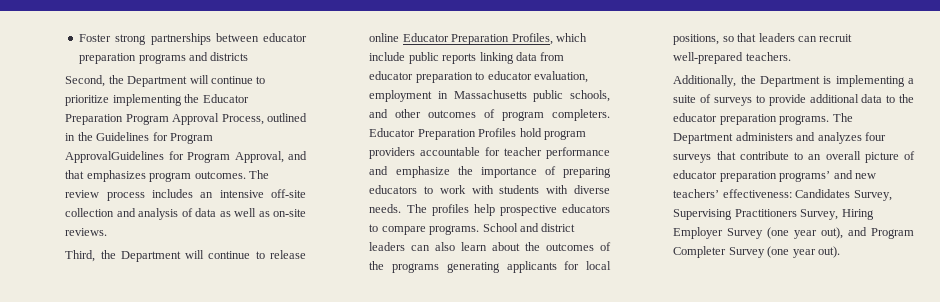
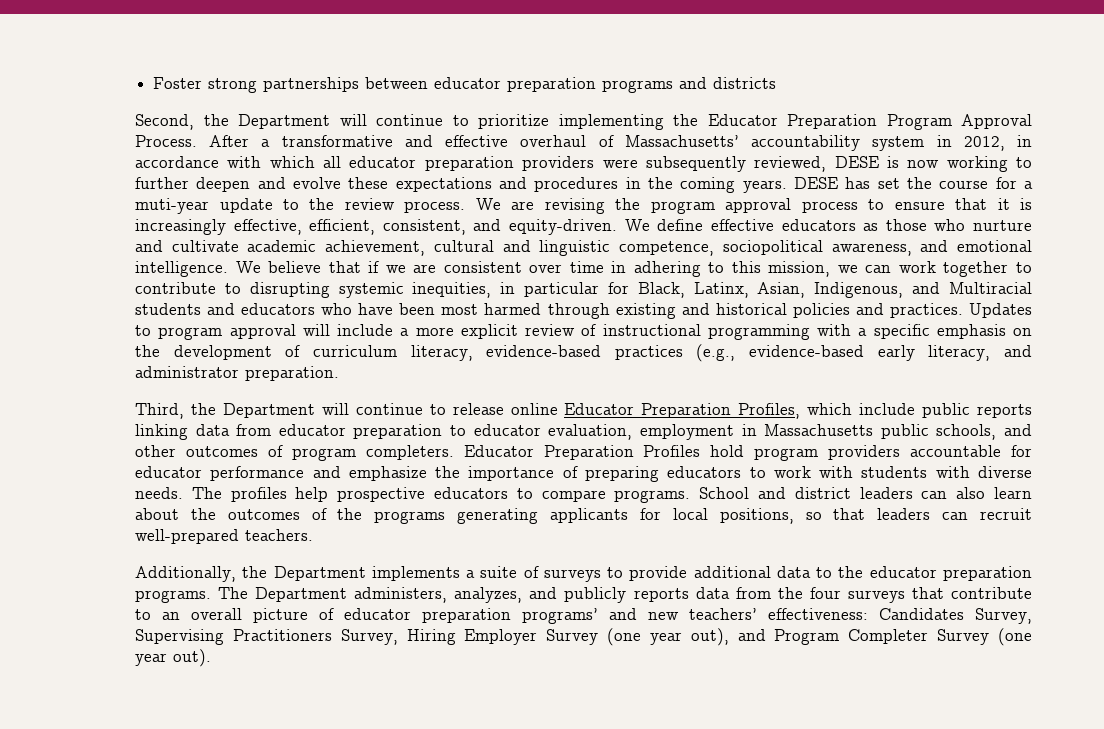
[221,113,307,125] [65,132,213,144] [65,151,307,163] [65,170,269,182] [65,189,306,201] [65,208,306,220] [65,228,108,236] Process, outlined in the Guidelines for Program ApprovalGuidelines for Program Approval, and that emphasizes program outcomes. The review process includes an intensive off-site collection and analysis of data as well as on-site reviews. -> [135,135,1032,151] [135,156,1033,172] [135,177,1034,193] [135,198,1033,214] [135,219,1032,235] [135,240,1032,256] [135,261,1032,277] [135,282,1033,298] [135,303,1032,319] [135,324,1032,340] [135,344,1032,362] [135,366,340,381] Process. After a transformative and effective overhaul of Massachusetts’ accountability system in 2012, in accordance with which all educator preparation providers were subsequently reviewed, DESE is now working to further deepen and evolve these expectations and procedures in the coming years. DESE has set the course for a muti-year update to the review process. We are revising the program approval process to ensure that it is increasingly effective, efficient, consistent, and equity-driven. We define effective educators as those who nurture and cultivate academic achievement, cultural and linguistic competence, sociopolitical awareness, and emotional intelligence. We believe that if we are consistent over time in adhering to this mission, we can work together to contribute to disrupting systemic inequities, in particular for Black, Latinx, Asian, Indigenous, and Multiracial students and educators who have been most harmed through existing and historical policies and practices. Updates to program approval will include a more explicit review of instructional programming with a specific emphasis on the development of curriculum literacy, evidence-based practices (e.g., evidence-based early literacy, and administrator preparation.
[504,147,543,156] teacher -> [135,466,203,478] educator
[823,75,905,87] is implementing -> [371,566,460,581] implements
[735,132,862,144] administers and analyzes -> [354,587,803,603] administers, analyzes, and publicly reports data from the

